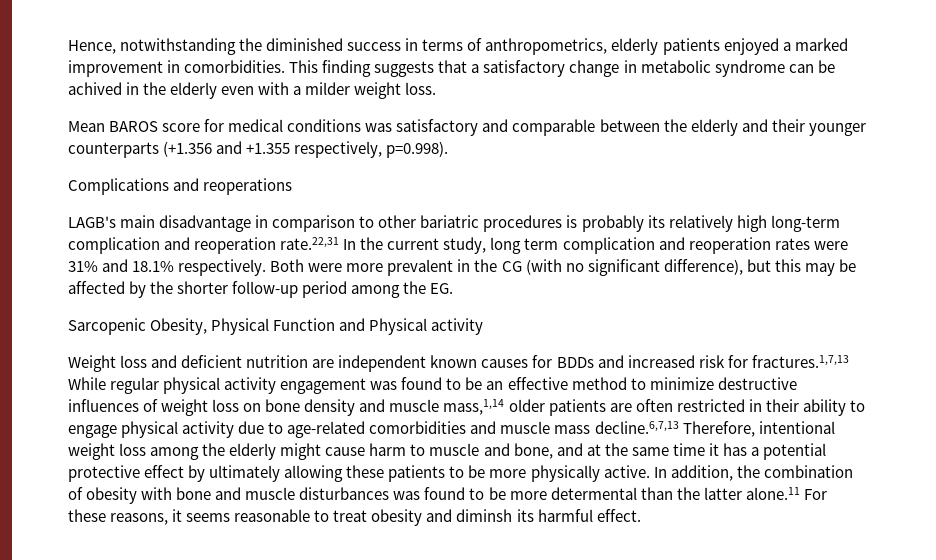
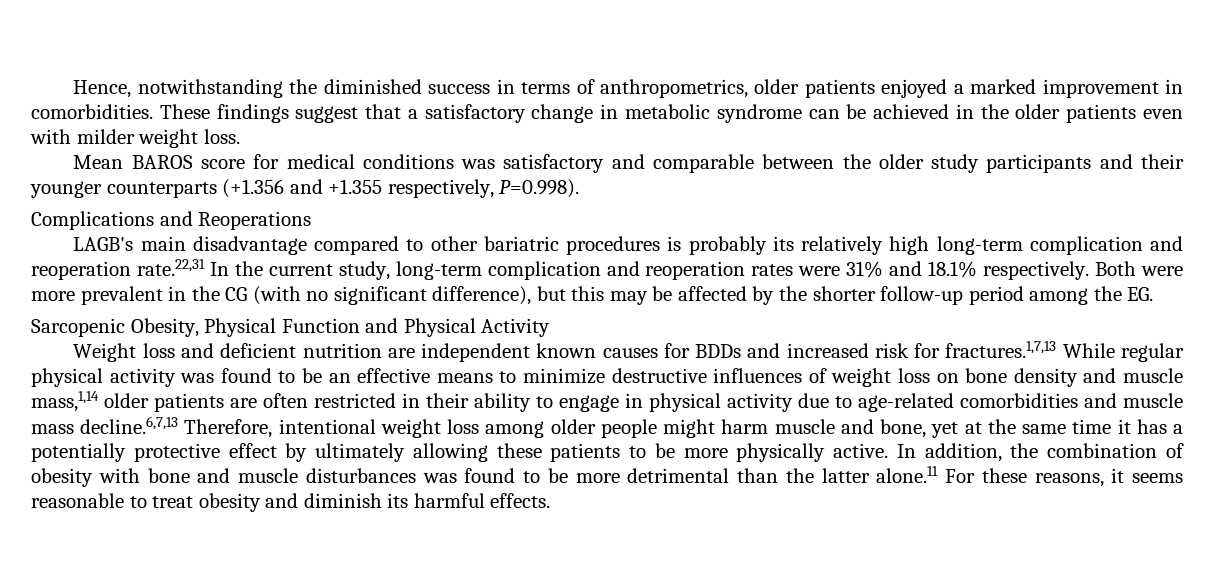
[611,38,659,55] elderly -> [754,79,800,94] older
[289,60,435,77] This finding suggests -> [159,104,359,123] These findings suggest
[68,82,218,99] achived in the elderly -> [873,104,1137,123] achieved in the older patients
[293,86,302,95] a -> (71, 136) none
[690,119,738,136] elderly -> [878,154,1092,173] older study participants
[386,141,449,158] p=0.998). -> [499,179,580,198] P=0.998).
[203,178,293,195] reoperations -> [198,211,312,230] Reoperations
[255,215,356,232] in comparison -> [314,236,400,255] compared
[490,237,559,254] long term -> [395,261,482,280] long-term
[431,318,484,335] activity -> [481,318,551,337] Activity
[280,378,367,394] engagement -> (176, 377) none
[571,377,627,390] method -> [436,373,493,383] means
(117, 431) none -> [625,393,643,408] in
[202,443,426,460] the elderly might cause harm to -> [550,419,769,438] older people might harm
[556,443,583,456] and -> [931,422,959,438] yet
[762,443,826,460] potential -> [31,443,126,462] potentially
[550,487,637,500] determental -> [627,468,730,483] detrimental
[456,509,513,522] diminsh -> [303,493,382,508] diminish
[596,509,641,522] effect. -> [490,493,551,508] effects.

